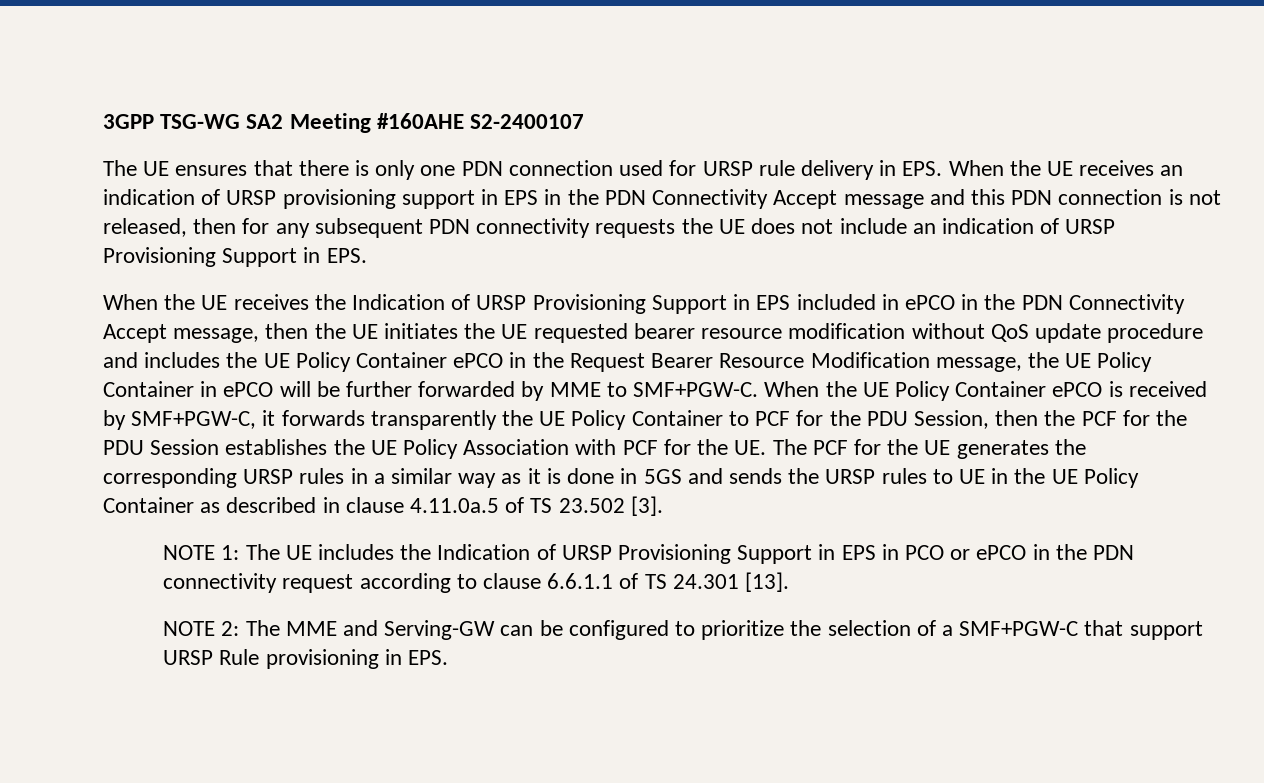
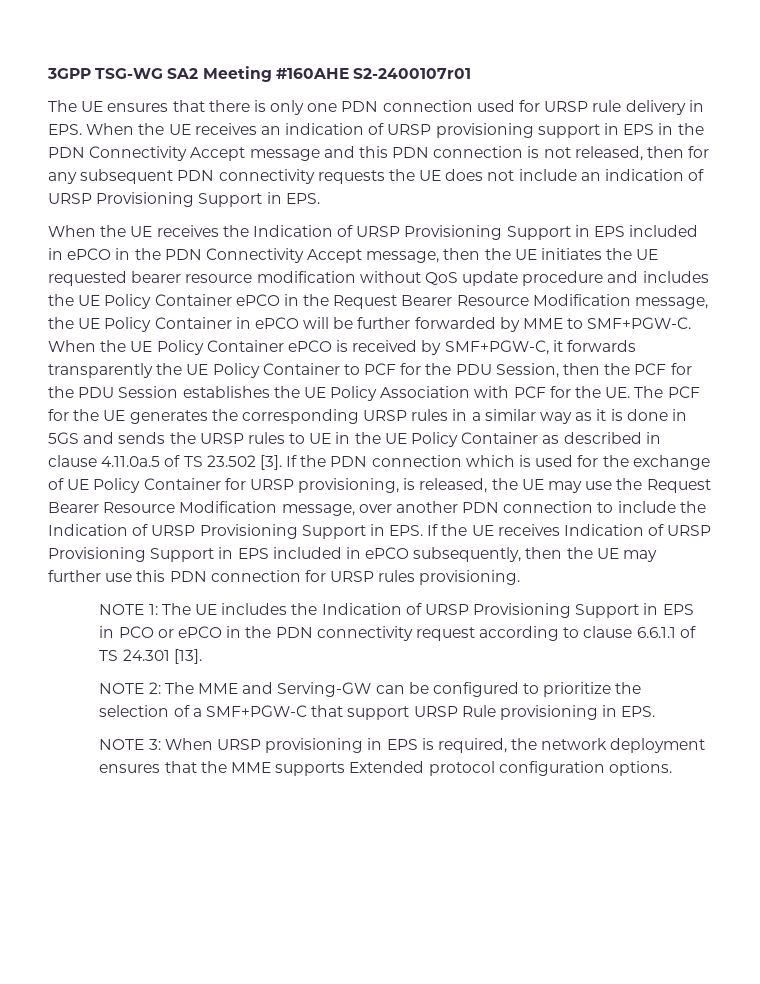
[470,114,585,129] S2-2400107 -> [352,68,471,79] S2-2400107r01
(663, 506) none -> [286,455,710,470] [48,478,711,493] [48,501,706,516] [48,524,712,539] [48,547,658,562] [48,570,521,585] If the PDN connection which is used for the exchange of UE Policy Container for URSP provisioning, is released, the UE may use the Request Bearer Resource Modification message, over another PDN connection to include the Indication of URSP Provisioning Support in EPS. If the UE receives Indication of URSP Provisioning Support in EPS included in ePCO subsequently, then the UE may further use this PDN connection for URSP rules provisioning.
(448, 657) none -> [99,738,706,753] [99,761,672,776] // NOTE 3: When URSP provisioning in EPS is required, the network deployment ensures that the MME supports Extended protocol configuration options.

